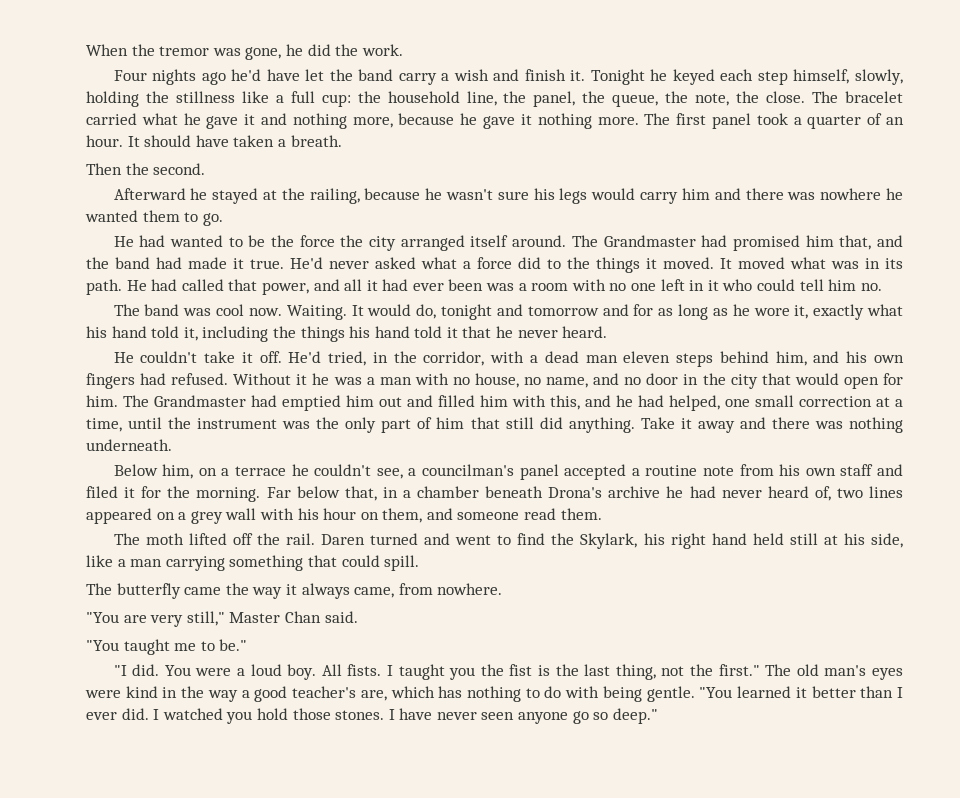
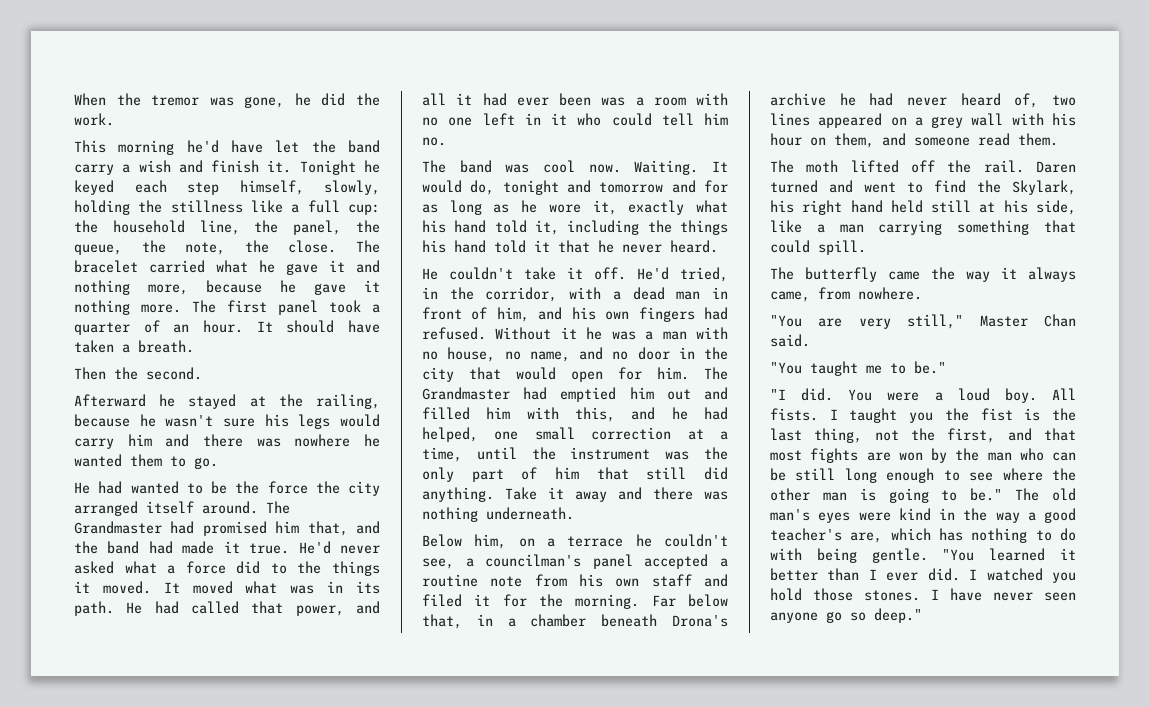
[113,69,226,85] Four nights ago -> [74,140,175,155] This morning
[623,351,769,367] eleven steps behind -> [712,287,728,299] [422,307,488,320] in front of
[718,664,760,676] first." -> [947,428,1076,443] [770,448,1076,463] [770,468,1076,483] [770,488,1003,503] first, and that most fights are won by the man who can be still long enough to see where the other man is going to be."

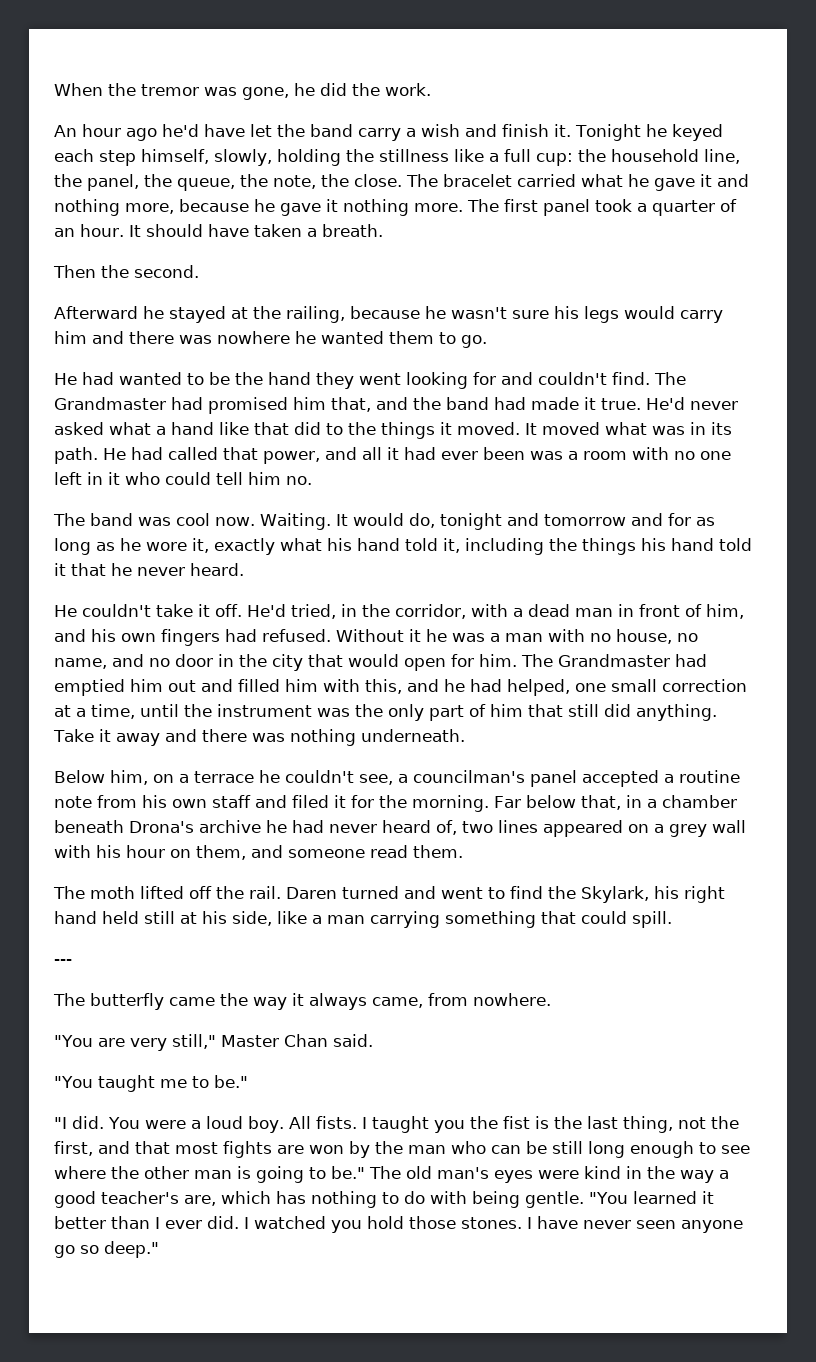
[74,140,175,155] This morning -> [54,124,157,141] An hour ago
[267,481,380,496] [74,501,258,516] force the city arranged itself around. -> [268,372,650,389] hand they went looking for and couldn't find.
[185,561,226,574] force -> [171,422,289,435] hand like that
(866, 247) none -> [54,959,72,965] // ---

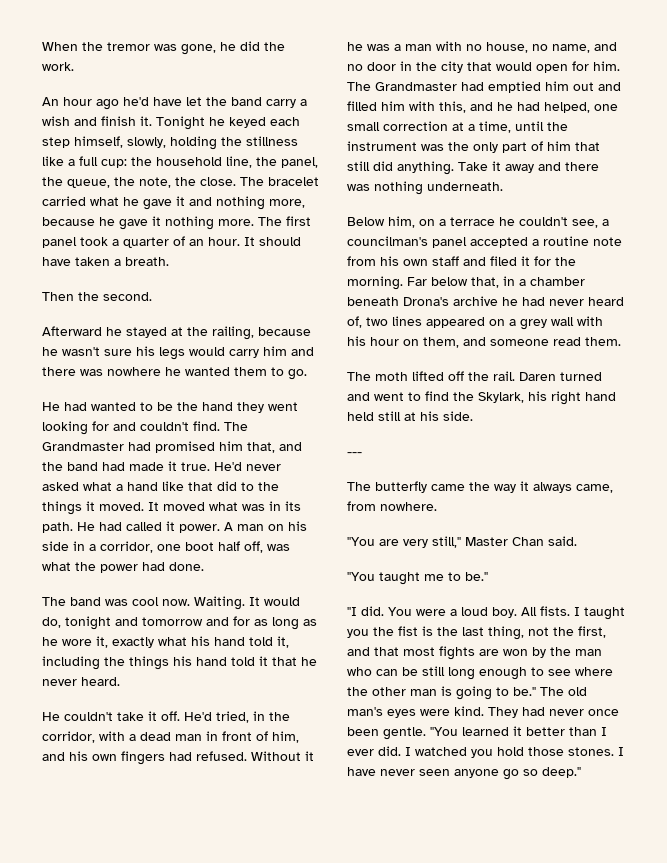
[223,447,731,464] [54,472,312,485] that power, and all it had ever been was a room with no one left in it who could tell him no. -> [166,521,307,533] [42,541,290,553] [42,562,204,573] it power. A man on his side in a corridor, one boot half off, was what the power had done.
[232,911,672,928] side, like a man carrying something that could spill. -> [443,411,473,421] side.
[584,1166,729,1183] [54,1191,520,1208] kind in the way a good teacher's are, which has nothing to do with being -> [454,706,619,718] [347,727,379,736] kind. They had never once been

